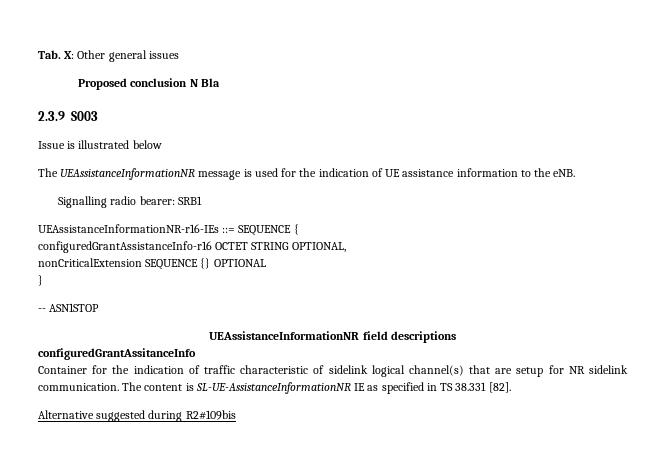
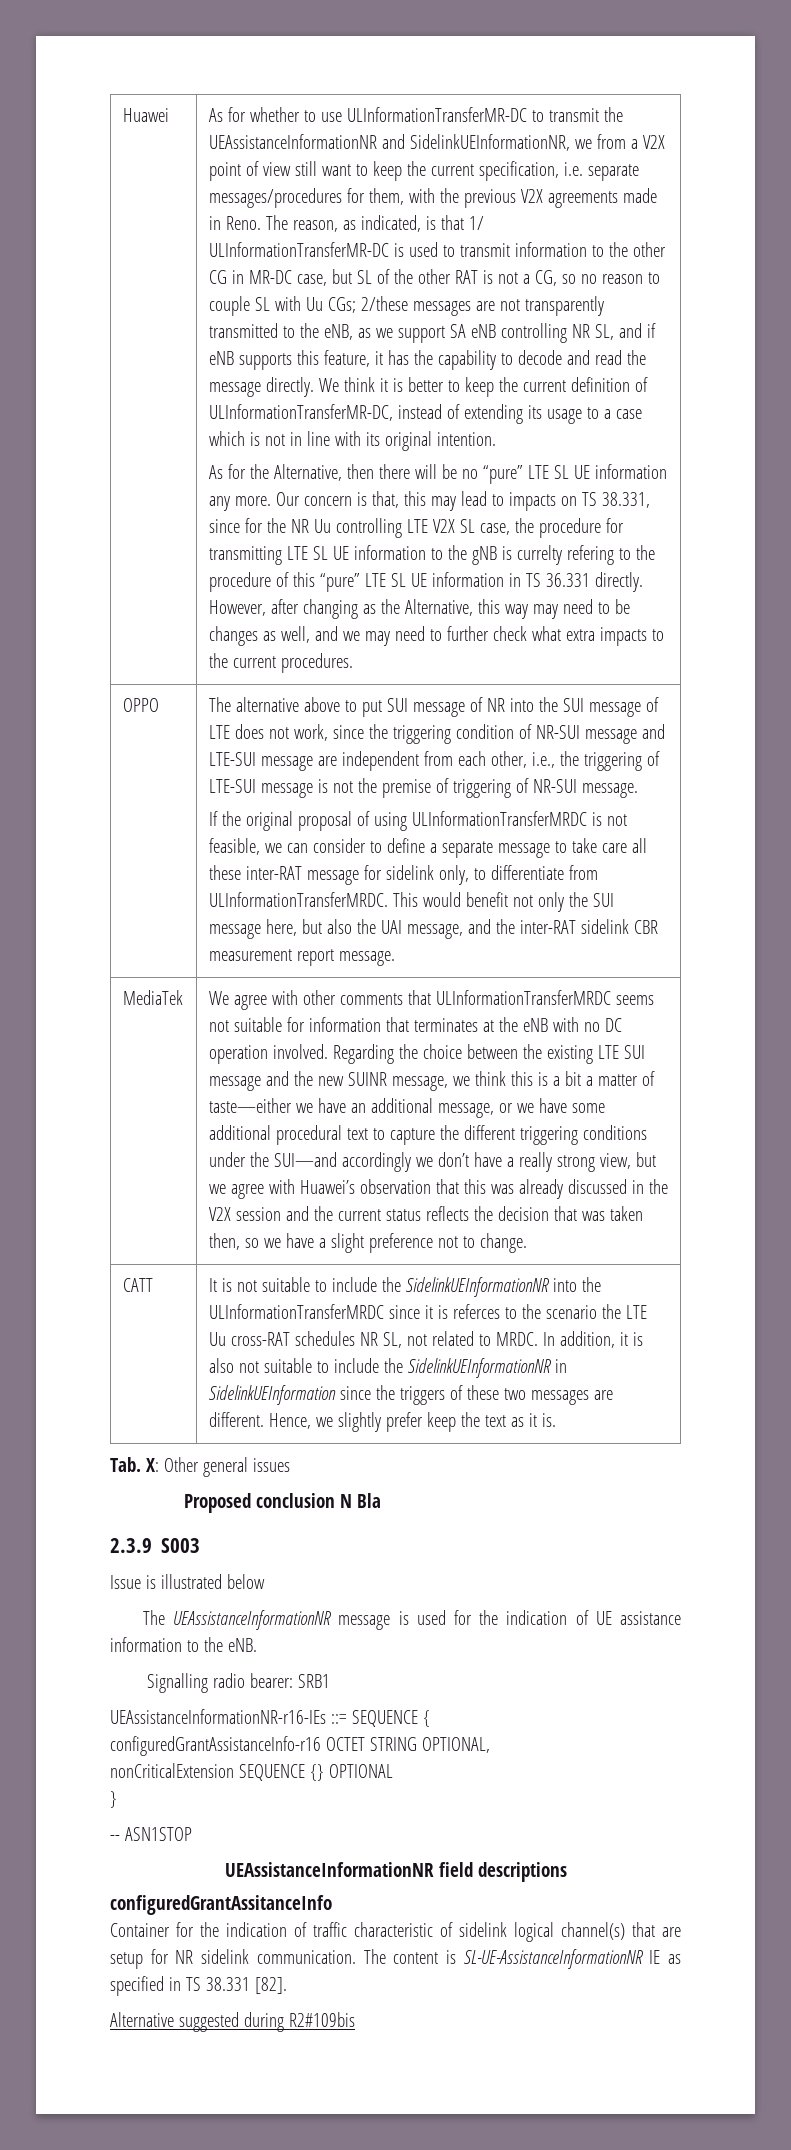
(38, 54) none -> [122,108,169,122] [208,107,623,122] [208,134,665,151] [208,161,639,181] [208,188,657,208] [208,215,484,232] [208,242,666,257] [208,269,660,286] [208,296,604,316] [208,323,656,343] [208,350,646,370] [208,377,648,397] [208,404,642,424] [208,431,496,451] [208,464,667,484] [208,491,650,511] [208,518,624,538] [208,545,655,565] [208,572,643,592] [208,599,630,619] [208,626,664,646] [208,653,353,673] [122,698,159,712] [208,697,659,717] [208,724,665,744] [208,751,660,771] [208,778,638,798] [208,811,627,831] [208,838,647,858] [208,865,598,885] [208,892,614,912] [208,919,658,939] [208,949,395,966] [122,990,183,1005] [208,990,654,1010] [208,1017,622,1032] [208,1044,645,1064] [208,1071,655,1091] [208,1098,605,1118] [208,1125,647,1145] [208,1152,656,1172] [208,1179,668,1199] [208,1206,643,1221] [208,1233,527,1253] [122,1278,153,1292] [208,1277,601,1297] [208,1304,647,1319] [208,1331,643,1348] [208,1358,567,1378] [208,1385,613,1405] [208,1412,556,1432] Huawei | As for whether to use ULInformationTransferMR-DC to transmit the UEAssistanceInformationNR and SidelinkUEInformationNR, we from a V2X point of view still want to keep the current specification, i.e. separate messages/procedures for them, with the previous V2X agreements made in Reno. The reason, as indicated, is that 1/ ULInformationTransferMR-DC is used to transmit information to the other CG in MR-DC case, but SL of the other RAT is not a CG, so no reason to couple SL with Uu CGs; 2/these messages are not transparently transmitted to the eNB, as we support SA eNB controlling NR SL, and if eNB supports this feature, it has the capability to decode and read the message directly. We think it is better to keep the current definition of ULInformationTransferMR-DC, instead of extending its usage to a case which is not in line with its original intention. // As for the Alternative, then there will be no “pure” LTE SL UE information any more. Our concern is that, this may lead to impacts on TS 38.331, since for the NR Uu controlling LTE V2X SL case, the procedure for transmitting LTE SL UE information to the gNB is currelty refering to the procedure of this “pure” LTE SL UE information in TS 36.331 directly. However, after changing as the Alternative, this way may need to be changes as well, and we may need to further check what extra impacts to the current procedures. // OPPO | The alternative above to put SUI message of NR into the SUI message of LTE does not work, since the triggering condition of NR-SUI message and LTE-SUI message are independent from each other, i.e., the triggering of LTE-SUI message is not the premise of triggering of NR-SUI message. // If the original proposal of using ULInformationTransferMRDC is not feasible, we can consider to define a separate message to take care all these inter-RAT message for sidelink only, to differentiate from ULInformationTransferMRDC. This would benefit not only the SUI message here, but also the UAI message, and the inter-RAT sidelink CBR measurement report message. // MediaTek | We agree with other comments that ULInformationTransferMRDC seems not suitable for information that terminates at the eNB with no DC operation involved. Regarding the choice between the existing LTE SUI message and the new SUINR message, we think this is a bit a matter of taste—either we have an additional message, or we have some additional procedural text to capture the different triggering conditions under the SUI—and accordingly we don’t have a really strong view, but we agree with Huawei’s observation that this was already discussed in the V2X session and the current status reflects the decision that was taken then, so we have a slight preference not to change. // CATT | It is not suitable to include the SidelinkUEInformationNR into the ULInformationTransferMRDC since it is referces to the scenario the LTE Uu cross-RAT schedules NR SL, not related to MRDC. In addition, it is also not suitable to include the SidelinkUEInformationNR in SidelinkUEInformation since the triggers of these two messages are different. Hence, we slightly prefer keep the text as it is. //

